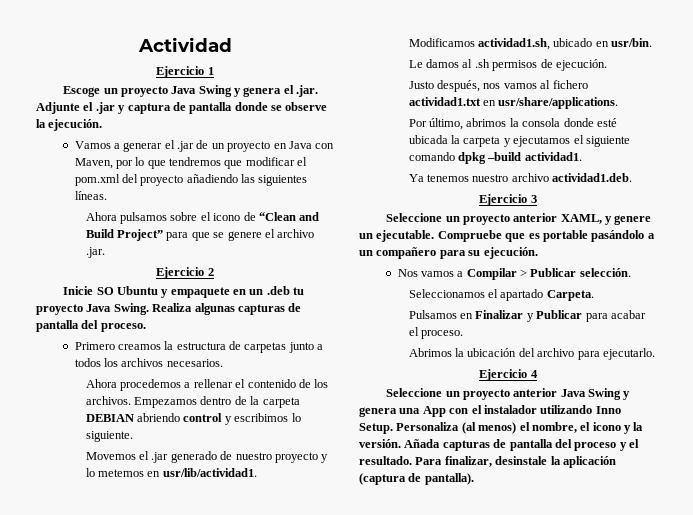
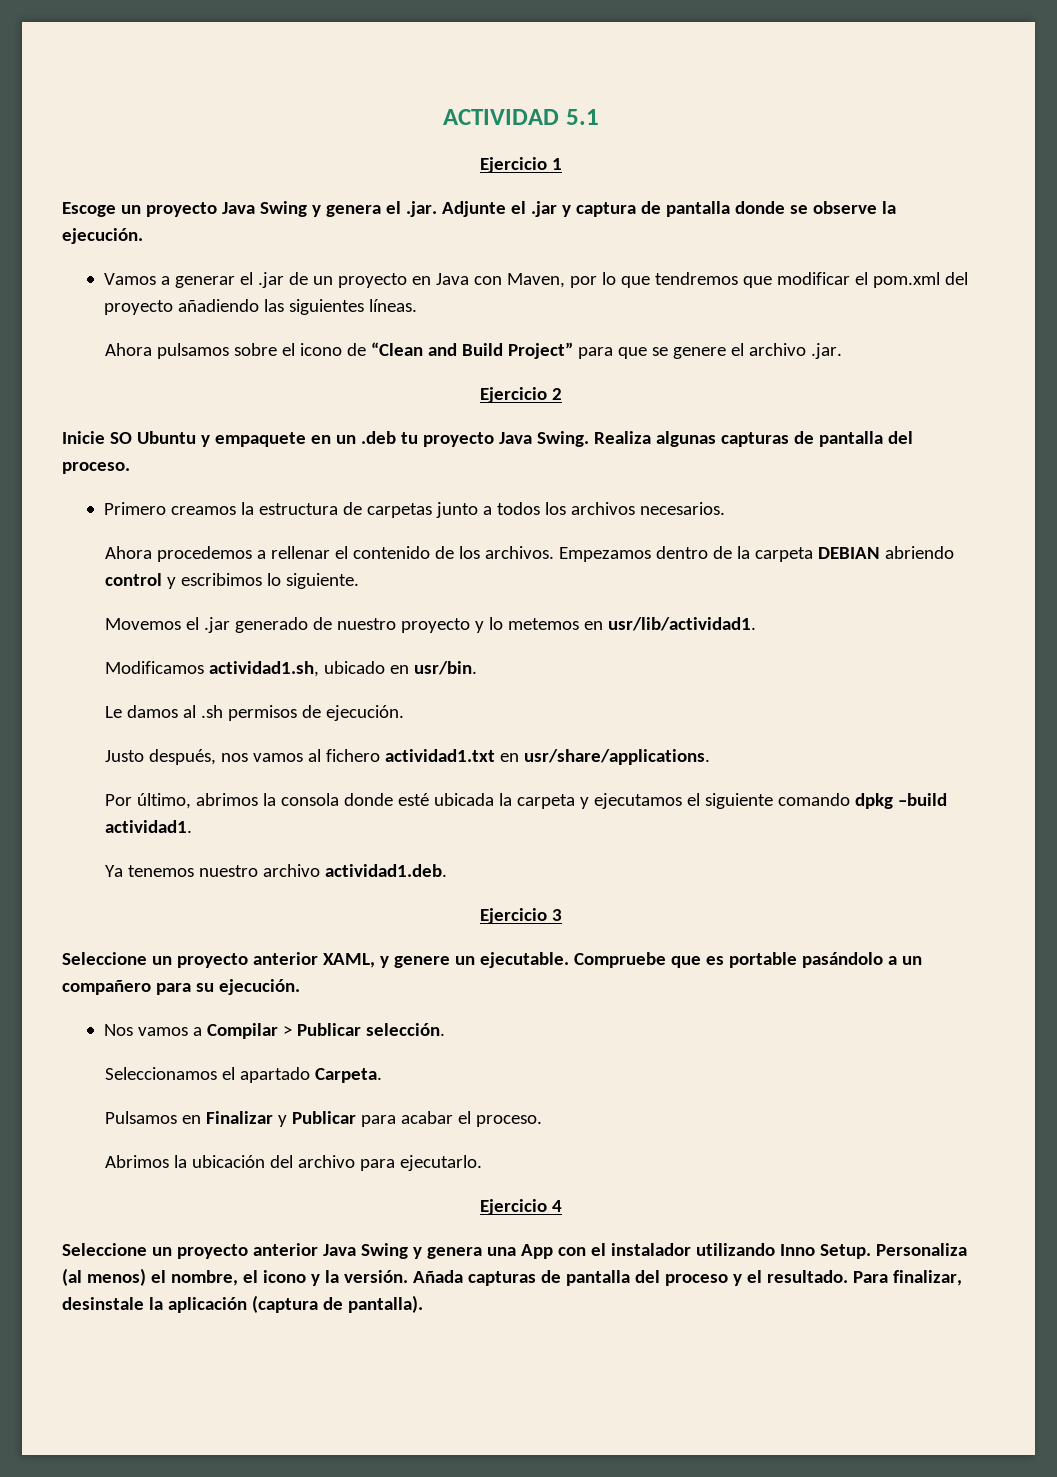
[137,37,232,52] Actividad -> [443,109,599,125] ACTIVIDAD 5.1

